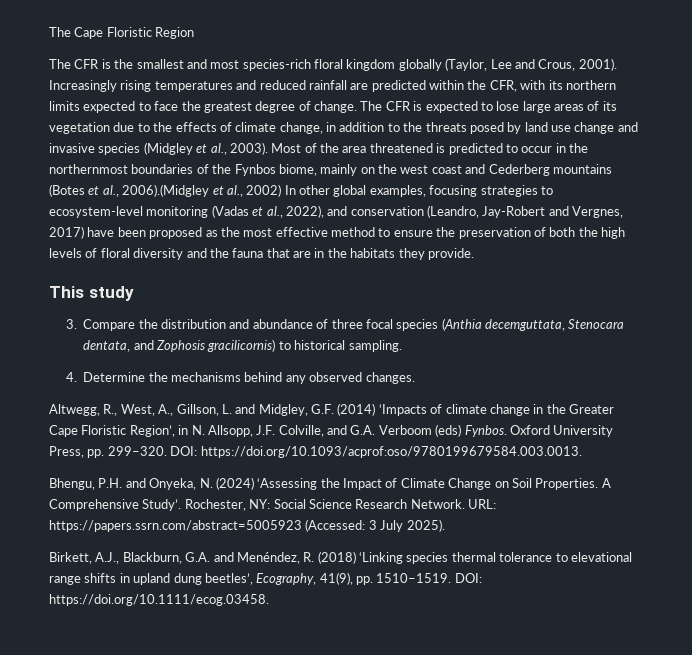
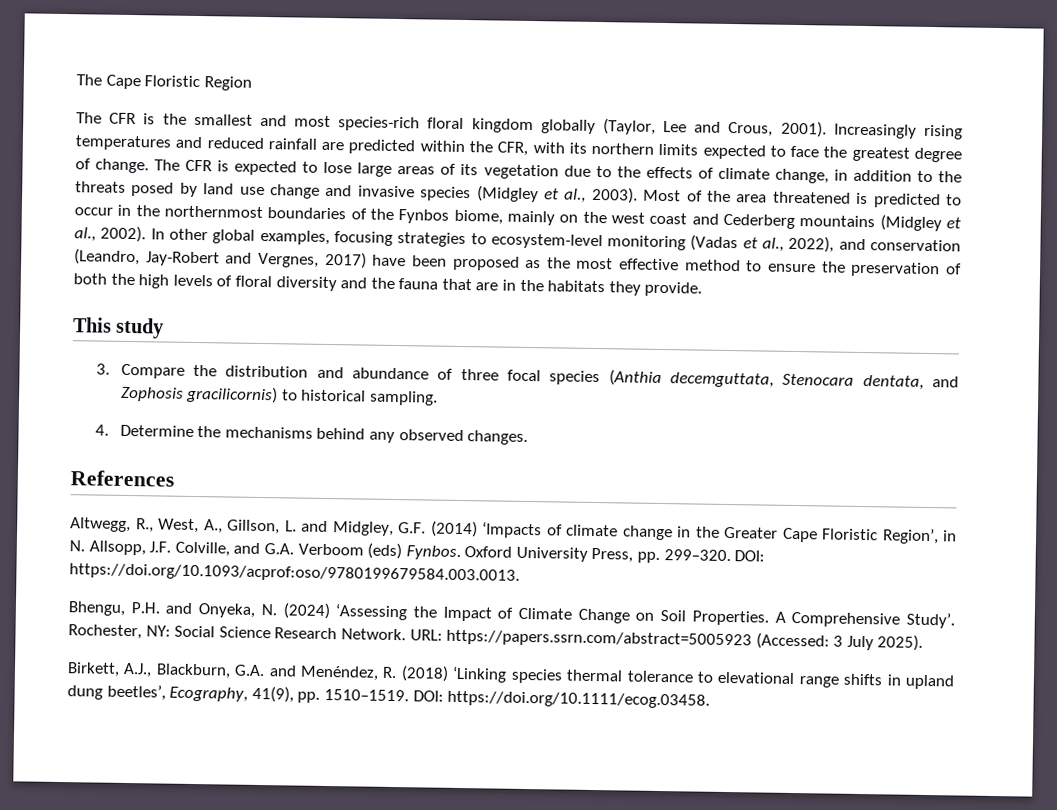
[49,184,282,197] (Botes et al., 2006).(Midgley et al., 2002) -> [879,214,962,232] [74,225,147,243] (Midgley et al., 2002).
(415, 378) none -> [70,470,174,487] // References

